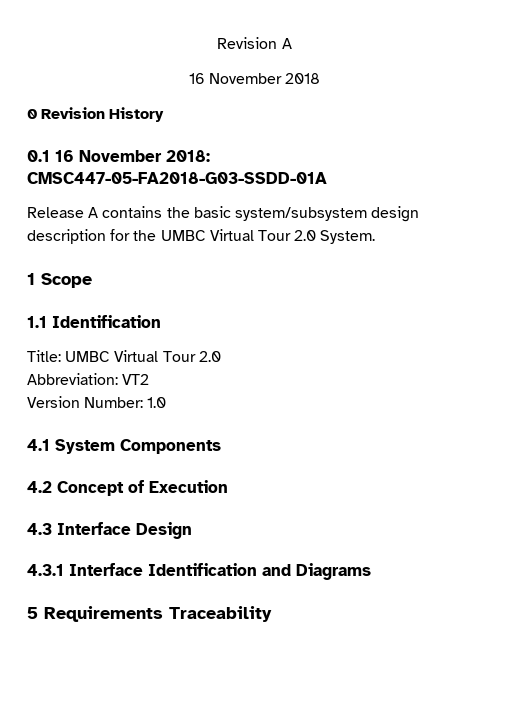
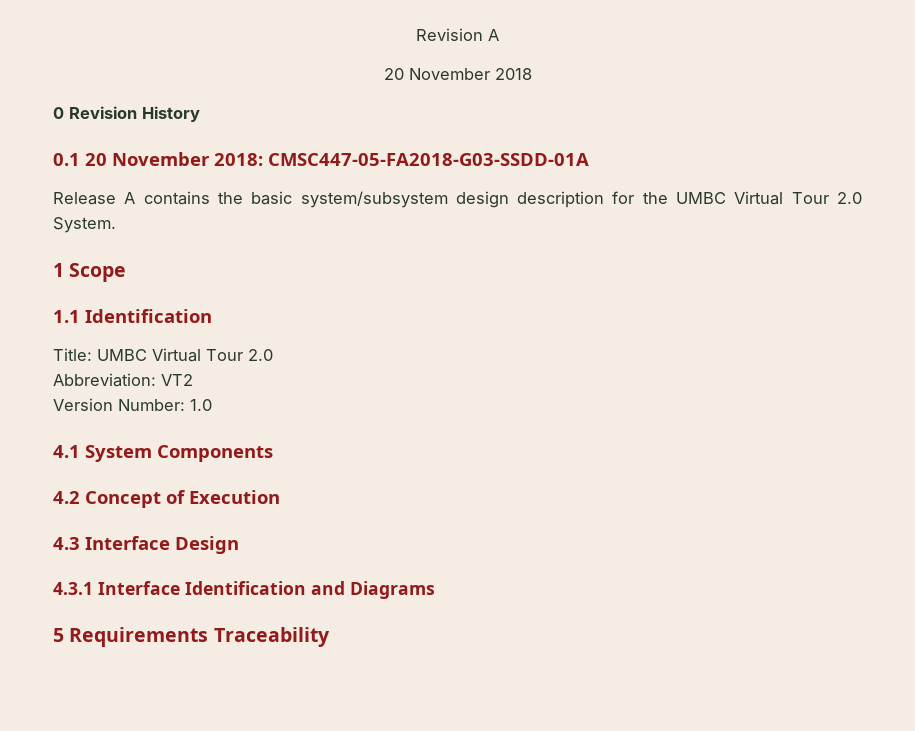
[188,73,205,84] 16 -> [383,68,404,80] 20
[55,150,74,162] 16 -> [85,153,107,166] 20

